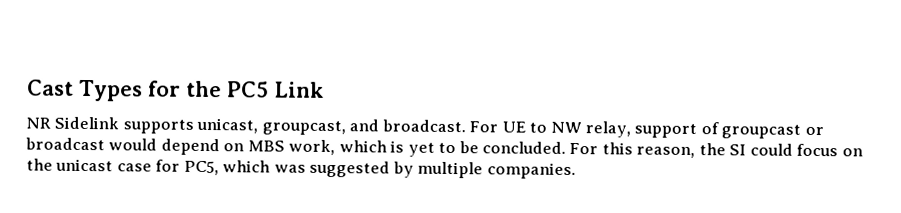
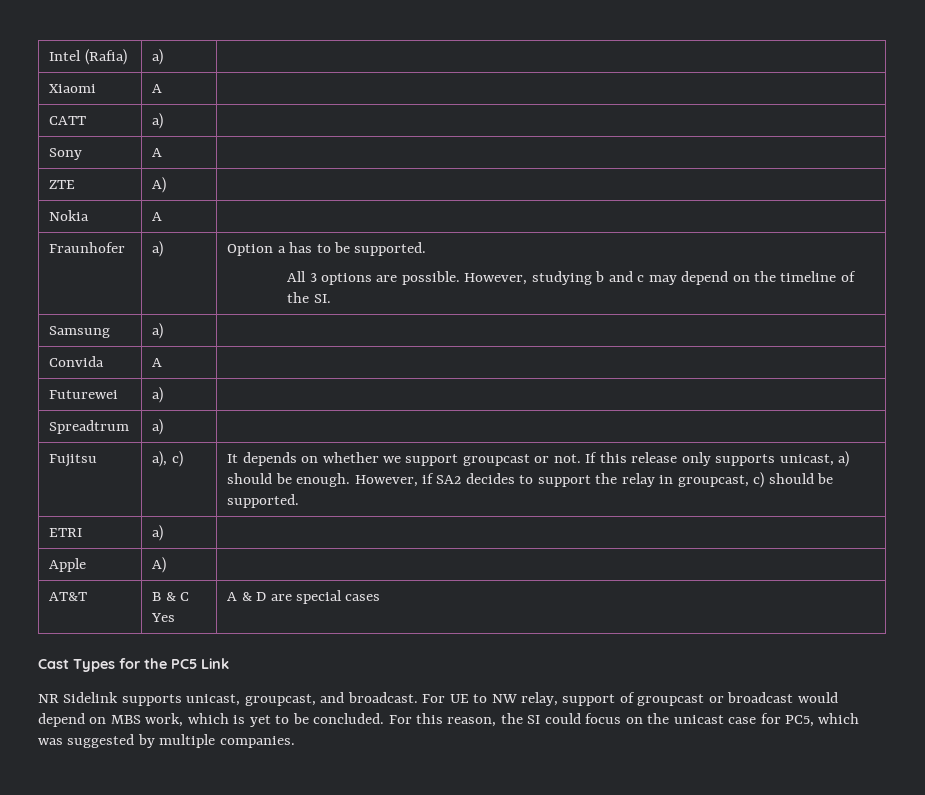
(27, 87) none -> [49,49,127,65] [152,49,164,65] [49,84,97,93] [152,84,163,93] [49,116,87,125] [152,113,164,129] [49,148,83,160] [152,148,163,157] [49,180,76,189] [152,177,167,193] [49,210,90,221] [152,212,163,221] [49,242,126,253] [152,241,164,257] [227,242,427,256] [287,271,856,285] [287,292,331,303] [49,326,111,338] [152,323,164,339] [49,356,105,367] [152,358,163,367] [49,390,119,399] [152,387,164,403] [49,420,130,434] [152,419,164,435] [49,454,98,467] [152,451,183,467] [227,451,850,467] [227,472,834,488] [227,494,300,508] [49,528,83,537] [152,525,164,541] [49,558,87,572] [152,557,167,573] [49,592,88,601] [152,592,190,601] [151,613,176,622] [227,590,381,604] Intel (Rafia) | a) | // Xiaomi | A | // CATT | a) | // Sony | A | // ZTE | A) | // Nokia | A | // Fraunhofer | a) | Option a has to be supported. // All 3 options are possible. However, studying b and c may depend on the timeline of the SI. // Samsung | a) | // Convida | A | // Futurewei | a) | // Spreadtrum | a) | // Fujitsu | a), c) | It depends on whether we support groupcast or not. If this release only supports unicast, a) should be enough. However, if SA2 decides to support the relay in groupcast, c) should be supported. // ETRI | a) | // Apple | A) | // AT&T | B & C Yes | A & D are special cases //

